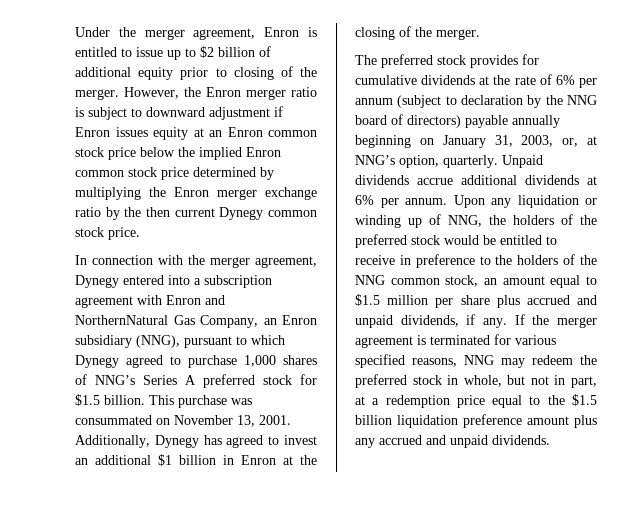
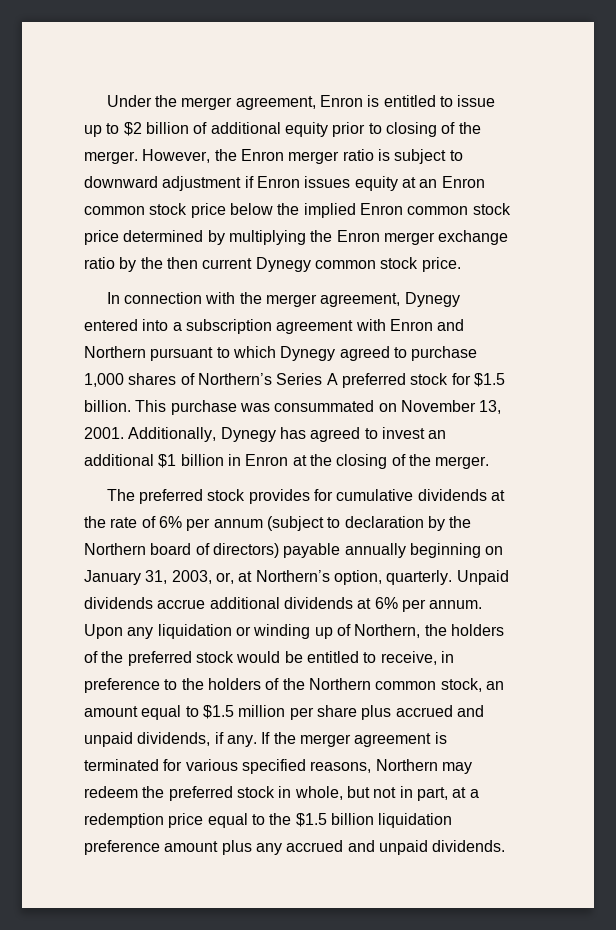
[75,315,317,328] [75,335,180,348] NorthernNatural Gas Company, an Enron subsidiary (NNG), -> [84,346,146,358] Northern
[95,375,135,385] NNG’s -> [197,373,272,385] Northern’s
[567,95,597,105] NNG -> [84,543,146,555] Northern
[355,155,395,165] NNG’s -> [255,570,330,582] Northern’s
[448,215,482,227] NNG, -> [354,624,421,638] Northern,
[355,255,395,265] receive -> [380,651,437,665] receive,
[355,275,385,285] NNG -> [308,678,371,690] Northern
[464,355,494,365] NNG -> [375,759,438,771] Northern

